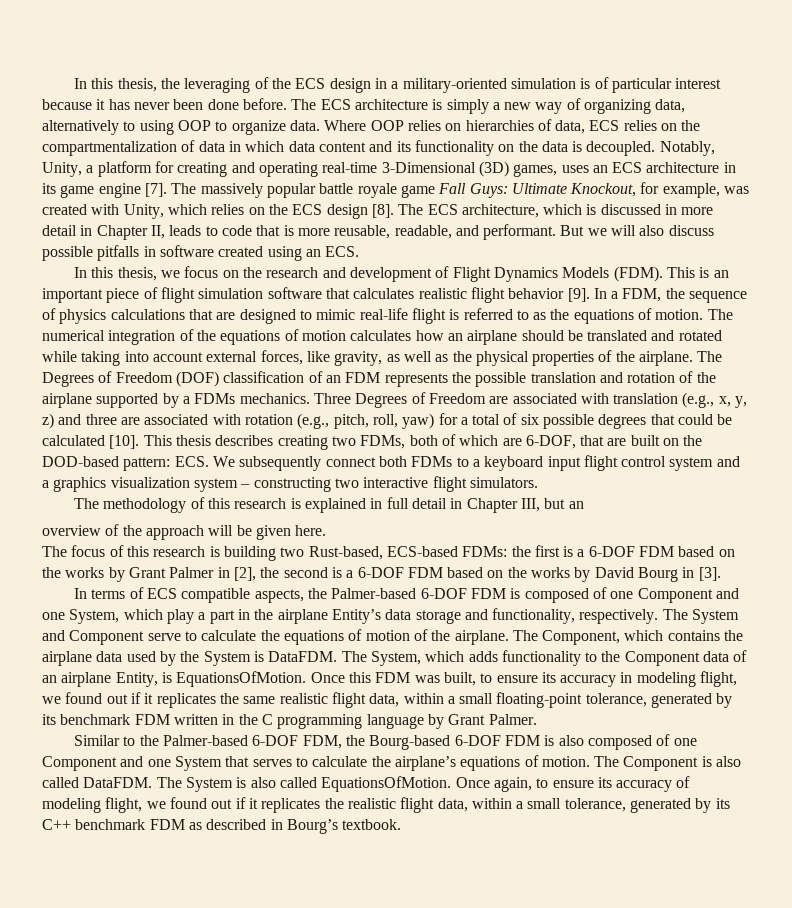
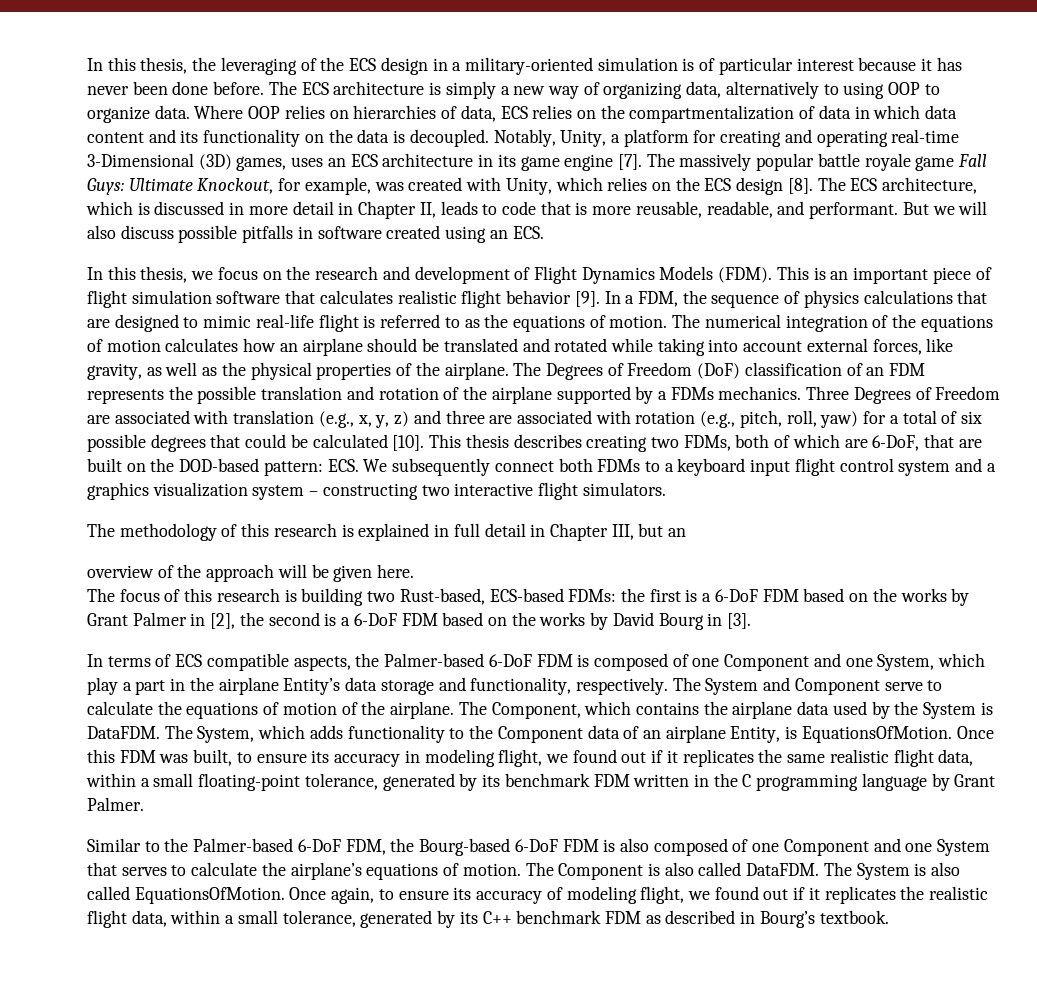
[175,371,219,387] (DOF) -> [697,363,741,379] (DoF)
[525,435,576,449] 6-DOF, -> [872,435,920,451] 6-DoF,
[588,546,635,557] 6-DOF -> [714,589,758,602] 6-DoF
[357,567,404,578] 6-DOF -> [353,613,397,626] 6-DoF
[420,588,467,599] 6-DOF -> [488,654,532,667] 6-DoF
[252,735,299,746] 6-DOF -> [297,839,341,852] 6-DoF
[454,735,501,746] 6-DOF -> [514,839,558,852] 6-DoF

